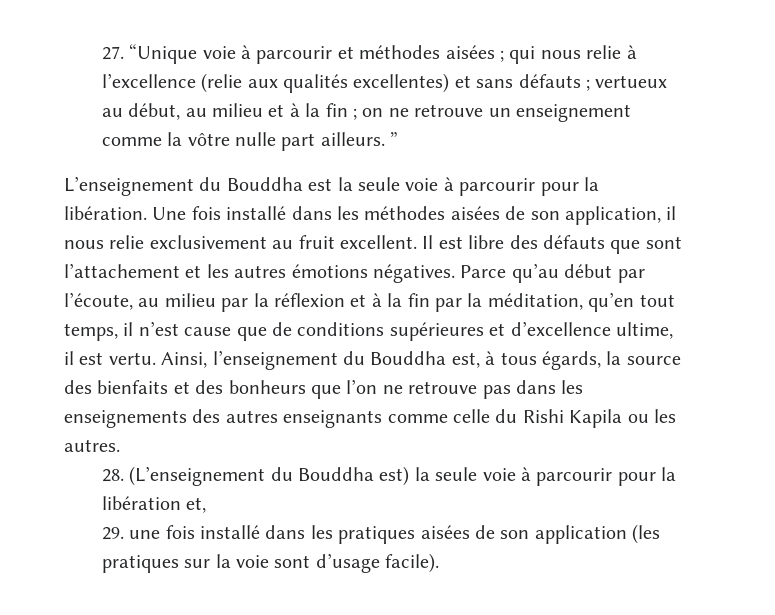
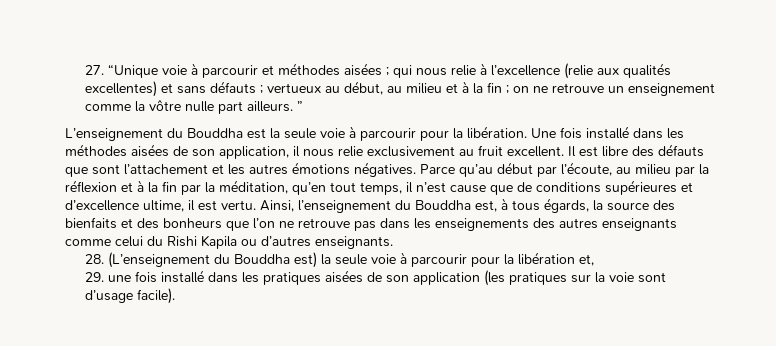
[453,409,490,423] celle -> [115,236,143,247] celui
[653,409,676,423] [64,439,120,452] les autres. -> [261,236,393,249] d’autres enseignants.

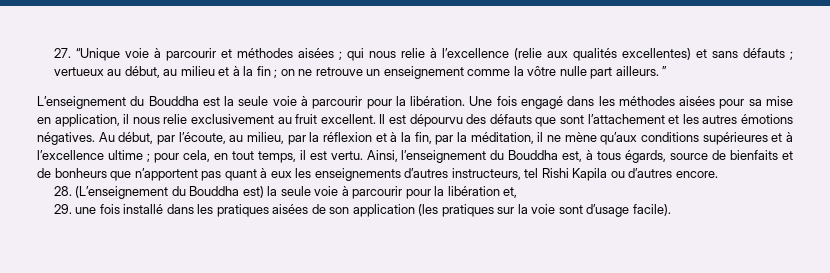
[586,126,629,139] installé -> [520,96,563,109] engagé
[173,146,215,157] de son -> [719,96,794,109] [37,117,51,124] pour sa mise en
[602,146,628,157] libre -> [409,114,463,127] dépourvu
[420,162,533,177] Parce qu’au début -> [98,132,154,144] Au début,
[635,164,671,175] milieu -> [246,132,284,144] milieu,
[162,181,177,192] fin -> [414,132,432,144] fin,
[292,180,693,195] [65,200,184,212] qu’en tout temps, il n’est cause que de conditions supérieures et d’excellence ultime, -> [537,132,793,145] [37,150,296,163] il ne mène qu’aux conditions supérieures et à l’excellence ultime ; pour cela, en tout temps,
[593,200,675,211] la source des -> [670,150,727,160] source de
[137,218,159,229] des -> [37,168,51,178] de
[253,218,677,231] [65,236,163,247] l’on ne retrouve pas dans les enseignements des autres enseignants comme celui du -> [134,168,539,181] n’apportent pas quant à eux les enseignements d’autres instructeurs, tel
[315,236,393,249] enseignants. -> [675,171,718,178] encore.

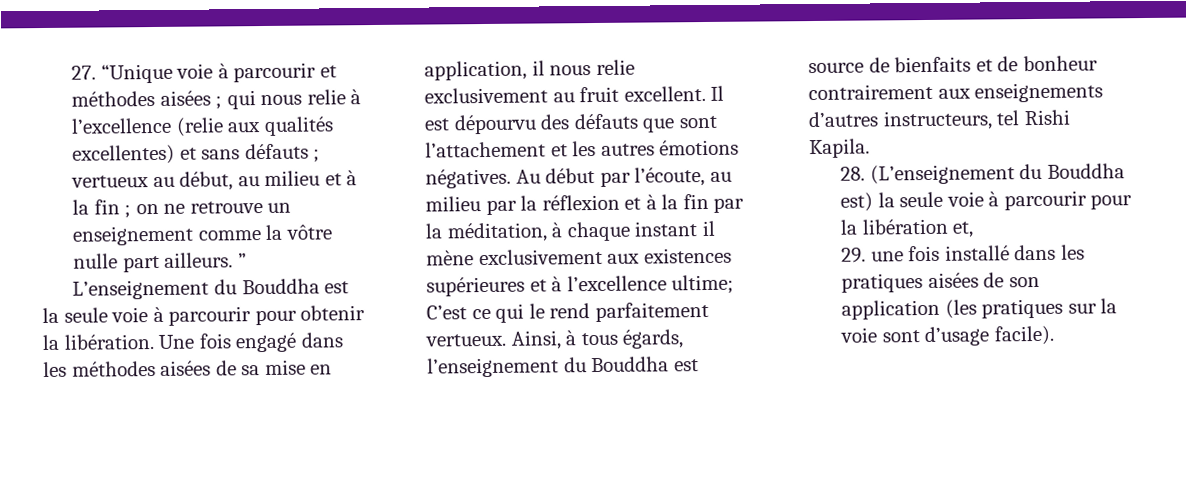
(392, 104) none -> [300,305,366,321] obtenir
[719,99,745,109] pour -> [215,360,237,376] de
[118,132,154,144] début, -> [545,167,596,184] début
[246,132,284,144] milieu, -> [425,196,481,212] milieu
[414,132,432,144] fin, -> [682,193,709,210] fin
[537,132,793,145] [37,150,667,163] il ne mène qu’aux conditions supérieures et à l’excellence ultime ; pour cela, en tout temps, il est vertu. Ainsi, l’enseignement du Bouddha est, à tous égards, -> [551,220,715,242] [426,247,732,266] [426,274,735,297] [426,301,709,323] [425,329,684,350] [427,356,699,378] à chaque instant il mène exclusivement aux existences supérieures et à l’excellence ultime; C’est ce qui le rend parfaitement vertueux. Ainsi, à tous égards, l’enseignement du Bouddha est
[54,168,312,181] bonheurs que n’apportent pas quant à eux les -> [1022,55,1098,72] [808,83,971,101] bonheur contrairement aux
[572,168,718,181] Kapila ou d’autres encore. -> [809,138,870,159] Kapila.

